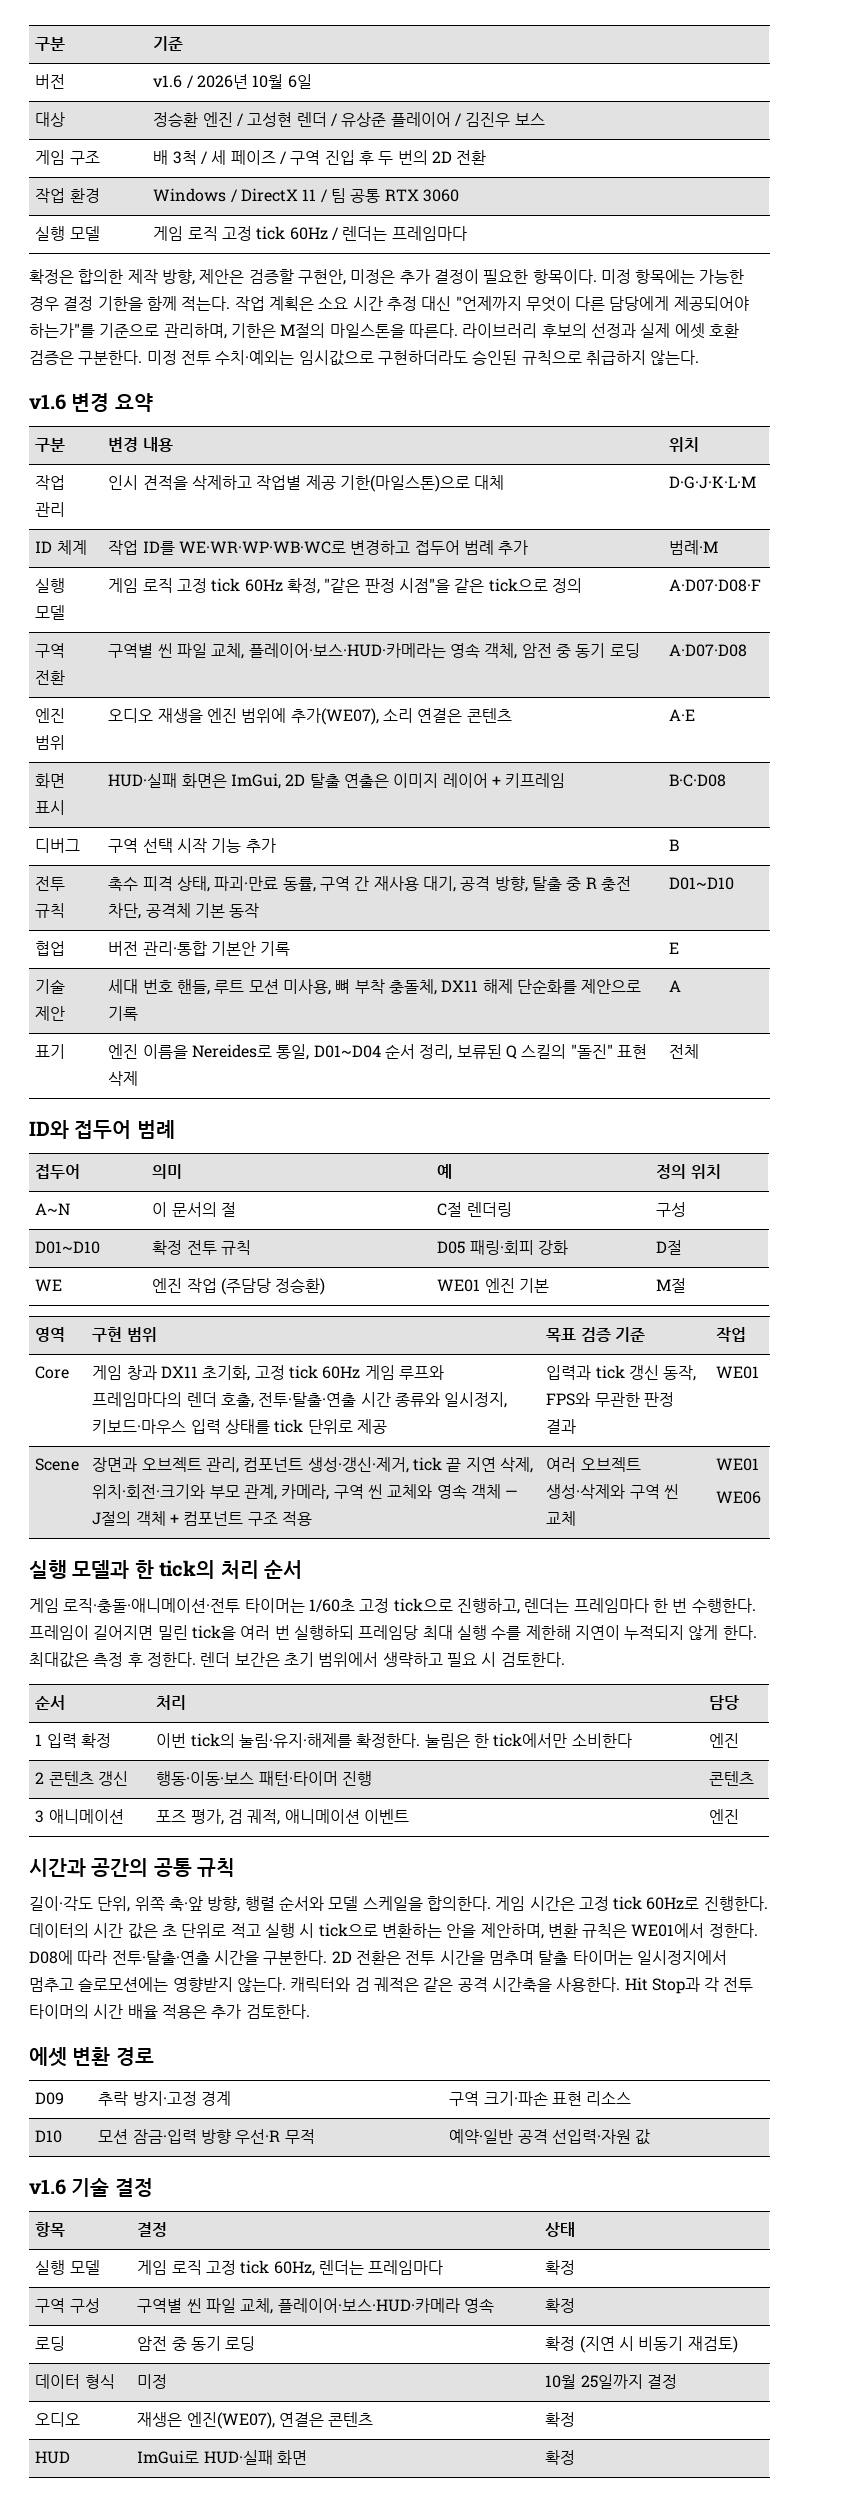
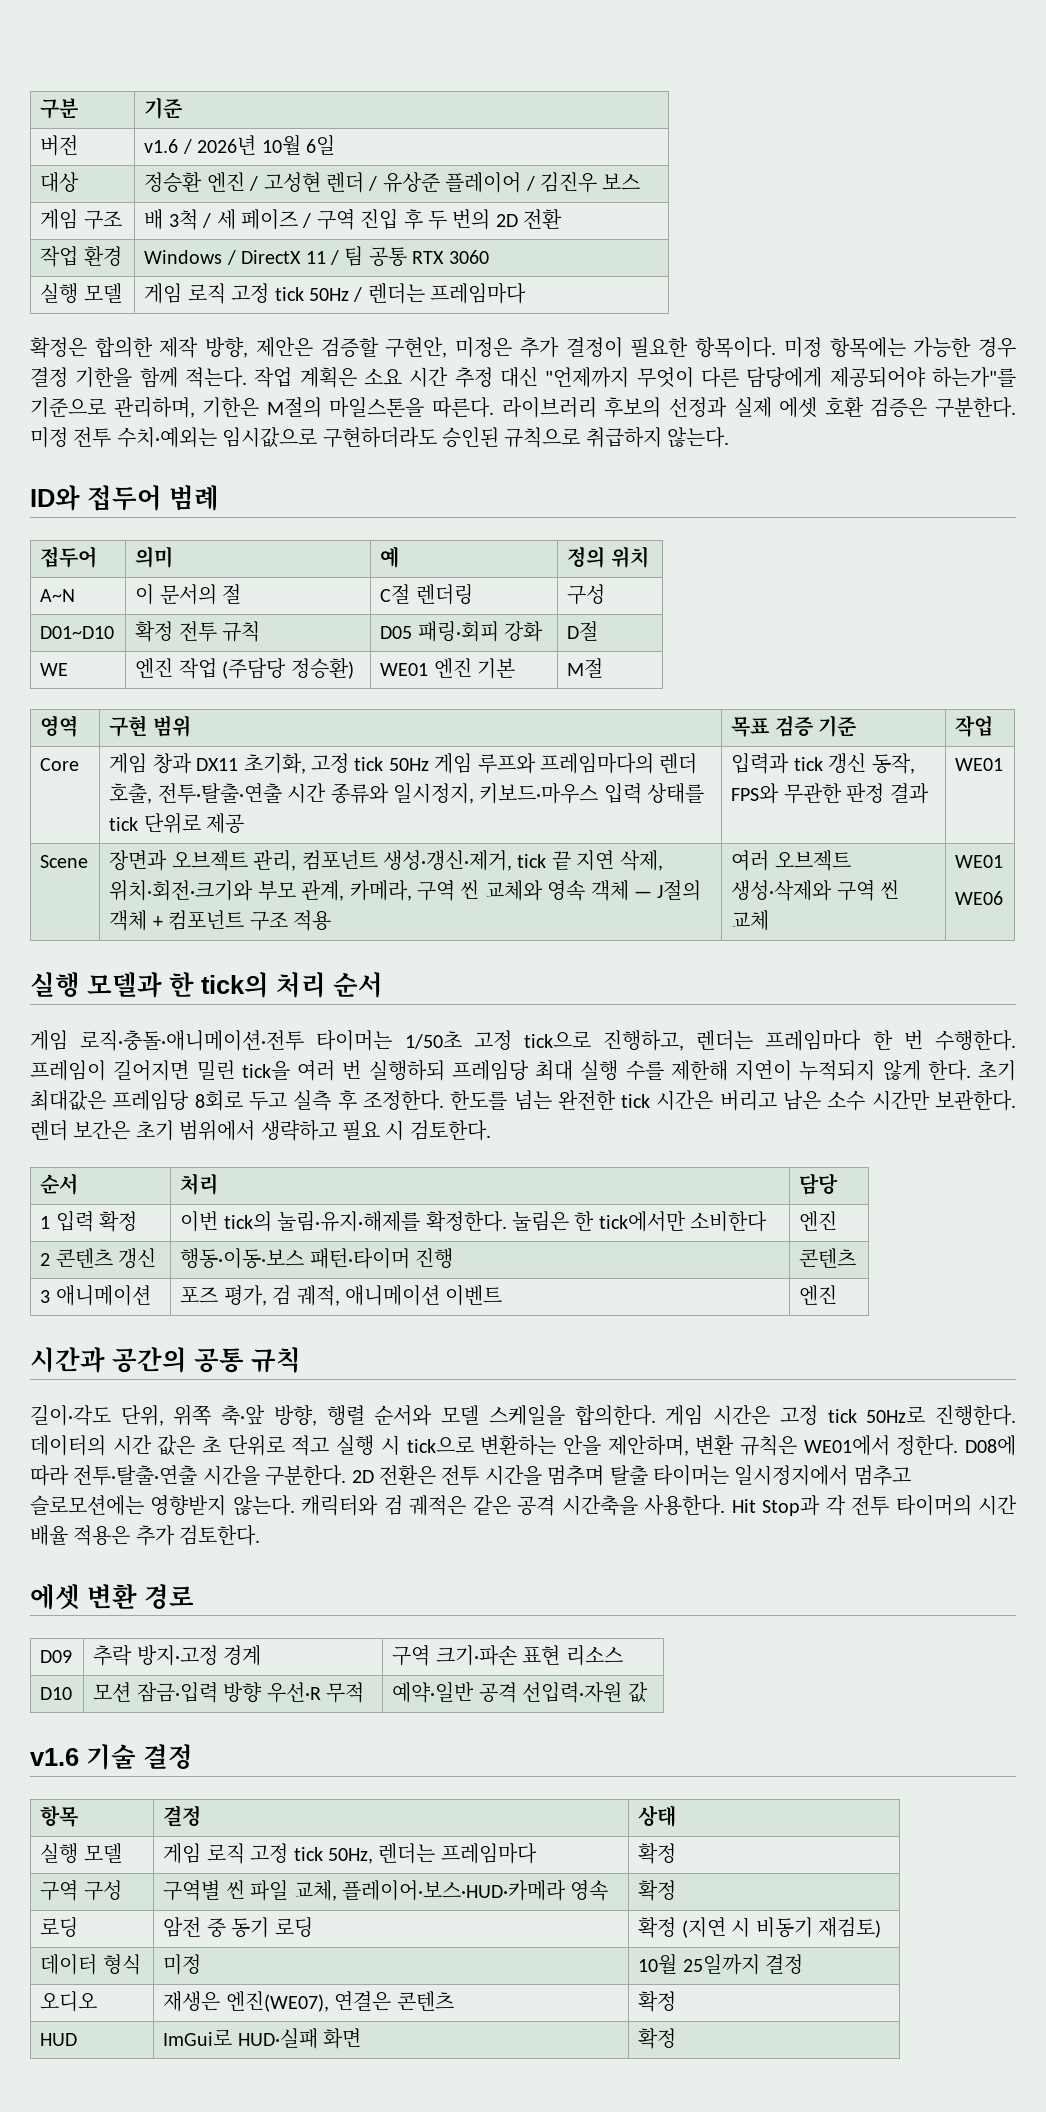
[289,227,328,240] 60Hz -> [309,288,350,301] 50Hz
[29,393,153,412] [35,438,66,452] [108,437,173,452] [669,437,700,452] [35,475,66,490] [35,502,66,517] [108,475,505,492] [669,476,757,489] [35,540,87,555] [108,540,529,555] [669,540,719,555] [35,578,66,593] [35,605,66,620] [108,578,582,594] [669,579,762,592] [35,643,66,658] [35,670,66,685] [108,643,640,659] [669,644,748,657] [35,708,66,723] [35,735,66,750] [108,708,512,725] [669,709,696,721] [35,773,66,788] [35,800,66,815] [108,773,566,789] [669,774,727,787] [35,838,81,853] [108,838,276,853] [669,839,680,851] [35,876,66,891] [35,903,66,918] [108,876,631,892] [108,903,260,919] [669,877,735,890] [35,941,66,956] [108,941,291,956] [669,942,680,954] [35,979,66,994] [35,1006,66,1021] [108,979,642,995] [108,1006,139,1021] [669,980,682,992] [35,1044,66,1059] [108,1044,647,1060] [108,1071,139,1086] [669,1044,700,1059] // v1.6 변경 요약 // 구분 | 변경 내용 | 위치 // 작업 관리 | 인시 견적을 삭제하고 작업별 제공 기한(마일스톤)으로 대체 | D·G·J·K·L·M // ID 체계 | 작업 ID를 WE·WR·WP·WB·WC로 변경하고 접두어 범례 추가 | 범례·M // 실행 모델 | 게임 로직 고정 tick 60Hz 확정, "같은 판정 시점"을 같은 tick으로 정의 | A·D07·D08·F // 구역 전환 | 구역별 씬 파일 교체, 플레이어·보스·HUD·카메라는 영속 객체, 암전 중 동기 로딩 | A·D07·D08 // 엔진 범위 | 오디오 재생을 엔진 범위에 추가(WE07), 소리 연결은 콘텐츠 | A·E // 화면 표시 | HUD·실패 화면은 ImGui, 2D 탈출 연출은 이미지 레이어 + 키프레임 | B·C·D08 // 디버그 | 구역 선택 시작 기능 추가 | B // 전투 규칙 | 촉수 피격 상태, 파괴·만료 동률, 구역 간 재사용 대기, 공격 방향, 탈출 중 R 충전 차단, 공격체 기본 동작 | D01~D10 // 협업 | 버전 관리·통합 기본안 기록 | E // 기술 제안 | 세대 번호 핸들, 루트 모션 미사용, 뼈 부착 충돌체, DX11 해제 단순화를 제안으로 기록 | A // 표기 | 엔진 이름을 Nereides로 통일, D01~D04 순서 정리, 보류된 Q 스킬의 "돌진" 표현 삭제 | 전체 -> (730, 437) none
[322,1366,361,1379] 60Hz -> [388,758,429,771] 50Hz
[308,1599,355,1612] 1/60초 -> [404,1031,462,1049] 1/50초
[29,1652,196,1668] 최대값은 측정 후 정한다. -> [978,1060,1016,1081] [30,1090,1016,1111] 초기 최대값은 프레임당 8회로 두고 실측 후 조정한다. 한도를 넘는 완전한 tick 시간은 버리고 남은 소수 시간만 보관한다.
[646,1897,700,1910] 60Hz로 -> [866,1406,926,1423] 50Hz로
[273,2261,315,2276] 60Hz, -> [328,1848,374,1864] 50Hz,

